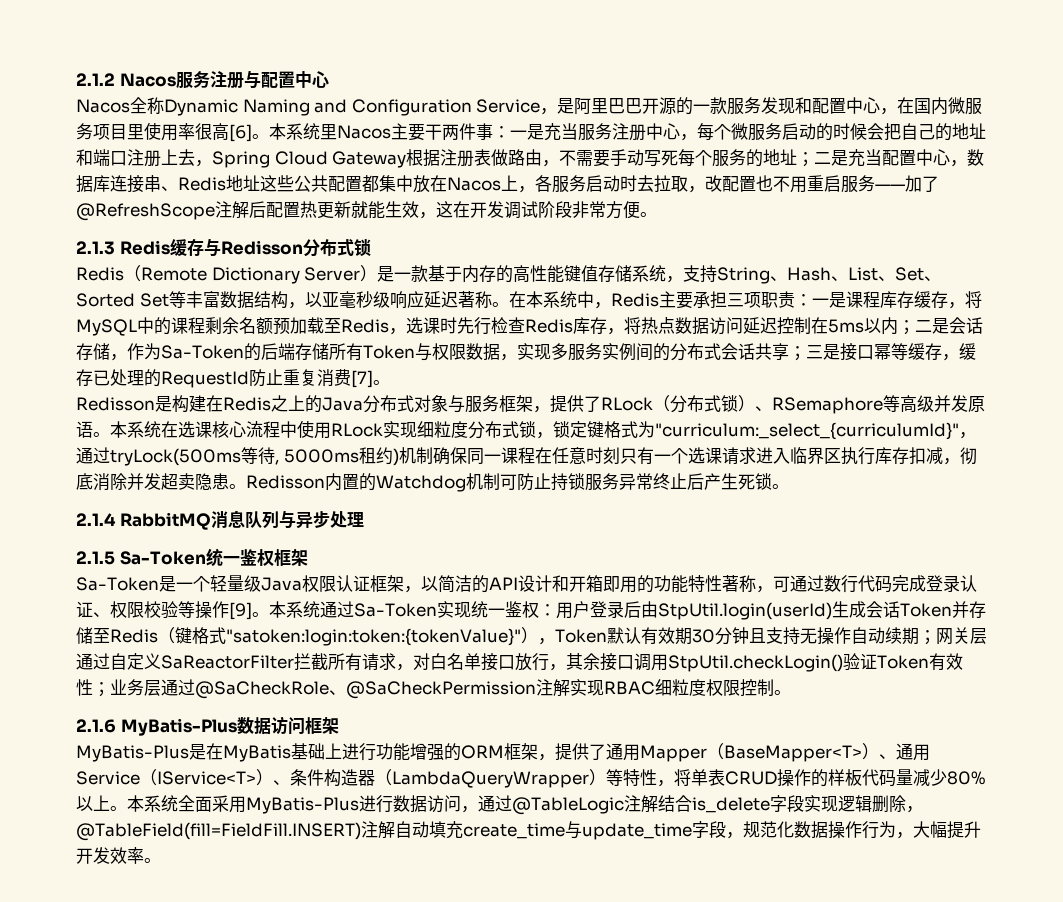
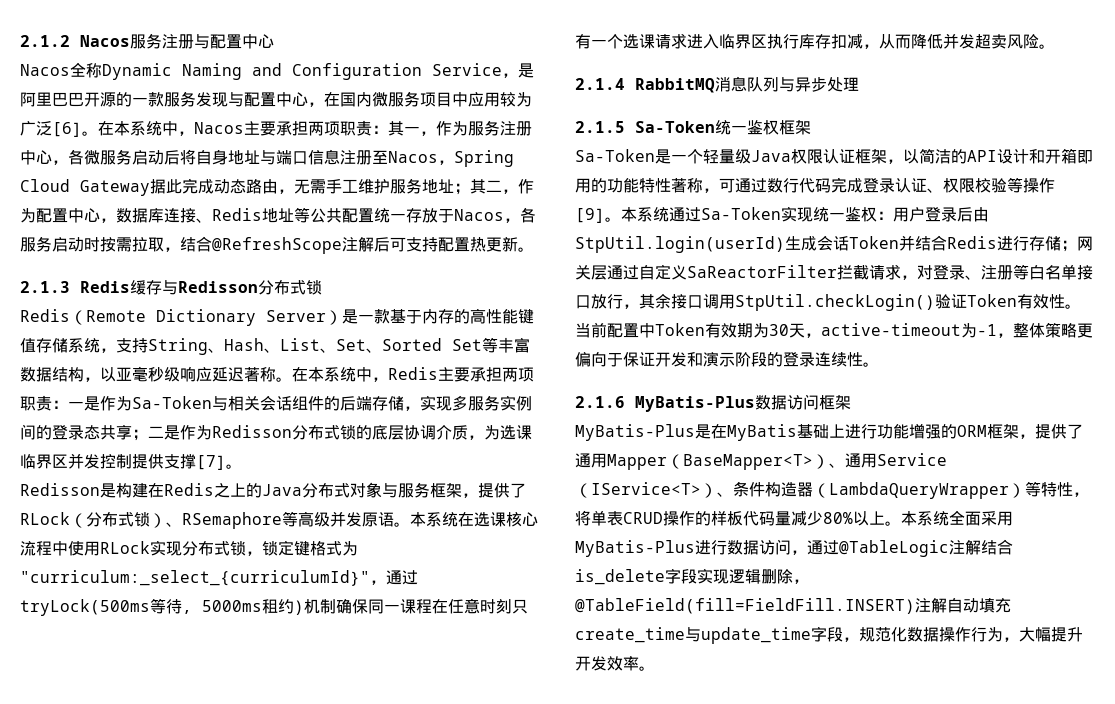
[795,97,813,114] 和 -> [228,92,244,107] 与
[127,122,578,142] 里使用率很高[6]。本系统里Nacos主要干两件事：一是充当 -> [452,92,532,107] [20,120,468,137] 中应用较为广泛[6]。在本系统中，Nacos主要承担两项职责：其一，作为
[697,123,731,140] 每个 -> [68,149,84,165] 各
[816,123,986,141] [76,149,883,168] 的时候会把自己的地址和端口注册上去，Spring Cloud Gateway根据注册表做路由，不需要手动写死每个服务的地址；二是充当 -> [164,149,514,167] [20,178,534,196] [20,208,36,223] 后将自身地址与端口信息注册至Nacos，Spring Cloud Gateway据此完成动态路由，无需手工维护服务地址；其二，作为
[144,175,161,192] 串 -> (196, 215) none
[260,175,294,192] 这些 -> [294,207,310,223] 等
[362,175,939,193] 都集中放在Nacos上，各服务启动时去拉取，改配置也不用重启服务——加了 -> [374,207,536,223] [20,236,212,252] 统一存放于Nacos，各服务启动时按需拉取，结合
(266, 209) none -> [390,237,438,252] 可支持
[351,201,640,219] 就能生效，这在开发调试阶段非常方便 -> (518, 244) none
[726,293,744,307] 三 -> [502,367,518,382] 两
[845,291,982,309] [76,317,983,336] [76,343,500,361] 课程库存缓存，将MySQL中的课程剩余名额预加载至Redis，选课时先行检查Redis库存，将热点数据访问延迟控制在5ms以内；二是会话存储，作为Sa-Token的后端存储所有Token与权限数据 -> [100,395,404,411] 作为Sa-Token与相关会话组件的后端存储
[670,343,976,361] [76,369,351,388] 分布式会话共享；三是接口幂等缓存，缓存已处理的RequestId防止重复消费 -> [52,424,532,441] [20,453,196,469] 登录态共享；二是作为Redisson分布式锁的底层协调介质，为选课临界区并发控制提供支撑
[417,421,468,438] 细粒度 -> (182, 548) none
[959,447,977,465] [76,473,772,492] 彻底消除并发超卖隐患。Redisson内置的Watchdog机制可防止持锁服务异常终止后产生死锁 -> [879,33,1039,49] 从而降低并发超卖风险
[969,601,986,618] [76,627,919,646] 存储至Redis（键格式"satoken:login:token:{tokenValue}"），Token默认有效期30分钟且支持无操作自动续期 -> [915,235,1061,251] 结合Redis进行存储
[328,653,362,671] 所有 -> (869, 272) none
(430, 661) none -> [933,264,1029,280] 登录、注册等
[93,679,774,699] ；业务层通过@SaCheckRole、@SaCheckPermission注解实现RBAC细粒度权限控制 -> [1065,304,1081,309] [575,322,1093,338] [575,352,863,367] 。当前配置中Token有效期为30天，active-timeout为-1，整体策略更偏向于保证开发和演示阶段的登录连续性

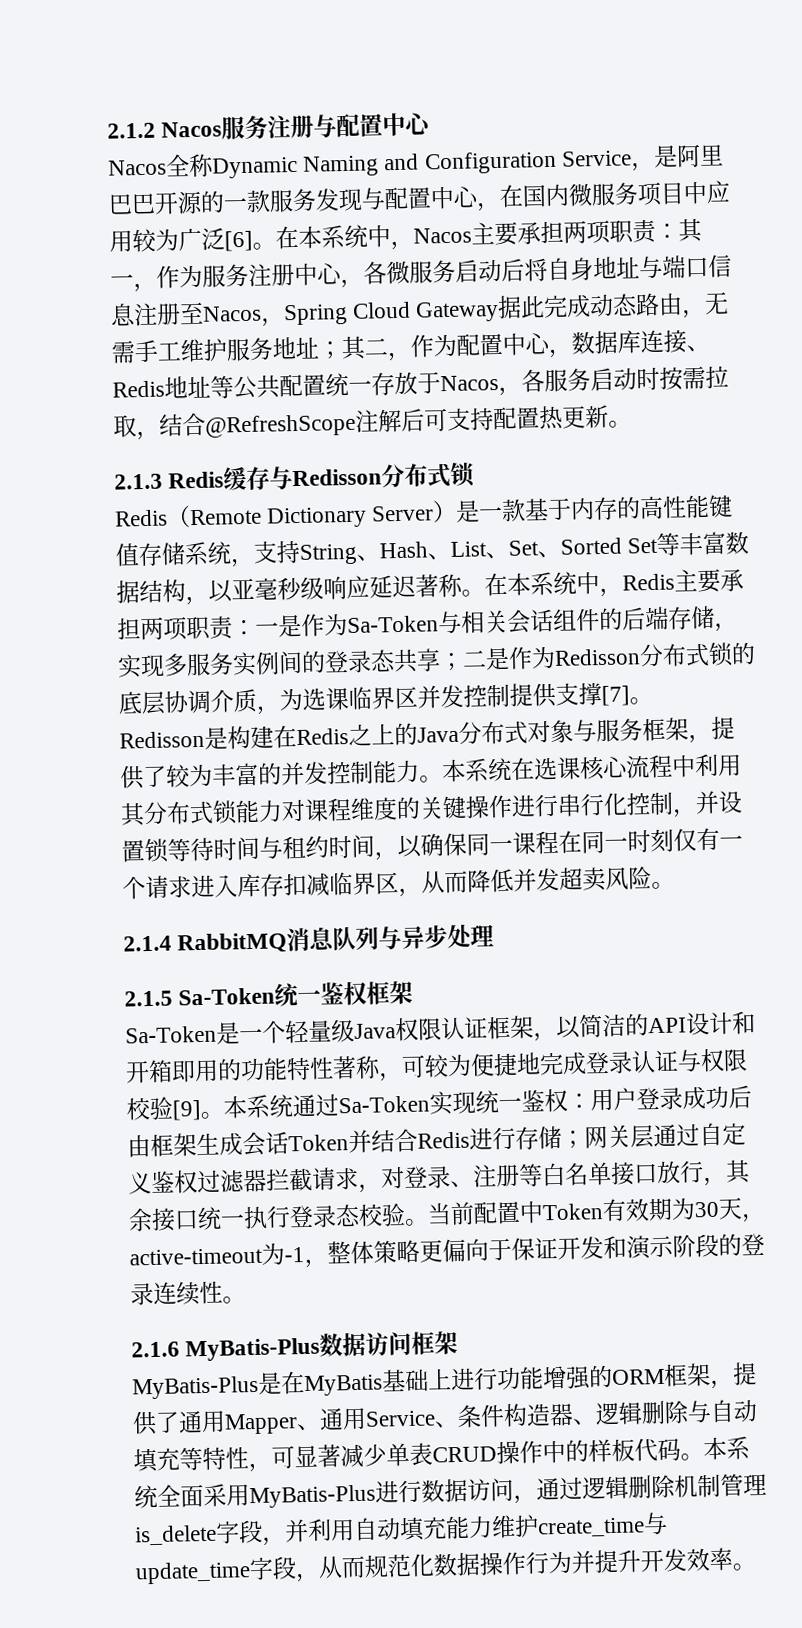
[20,511,394,529] RLock（分布式锁）、RSemaphore等高级并发原语 -> [165,759,420,788] 较为丰富的并发控制能力
[68,540,358,556] [20,570,418,586] [20,598,528,616] [575,33,799,49] 使用RLock实现分布式锁，锁定键格式为"curriculum:_select_{curriculumId}"，通过tryLock(500ms等待, 5000ms租约)机制确保同一课程在任意时刻只有一个选课请求进入临界区执行 -> [694,753,742,778] [120,790,743,827] [121,827,743,864] [122,874,238,900] 利用其分布式锁能力对课程维度的关键操作进行串行化控制，并设置锁等待时间与租约时间，以确保同一课程在同一时刻仅有一个请求进入
(863, 41) none -> [329,871,399,896] 临界区
[735,178,831,193] 通过数行代码 -> [424,1052,541,1078] 较为便捷地
[927,188,943,193] 、 -> [677,1049,702,1072] 与
[1007,177,1055,193] 等操作 -> (173, 1108) none
[957,207,989,222] [575,236,785,253] 后由StpUtil.login(userId) -> [682,1085,752,1110] [127,1133,197,1158] 成功后由框架
[687,265,837,278] SaReactorFilter -> [150,1169,267,1194] 鉴权过滤器
[703,294,1065,311] 调用StpUtil.checkLogin()验证Token有效性 -> [197,1203,406,1231] 统一执行登录态校验
[667,454,829,470] （BaseMapper<T>） -> (298, 1424) none
[575,482,717,498] （IService<T>） -> (436, 1418) none
[813,481,1089,499] [575,510,591,526] （LambdaQueryWrapper）等特性，将 -> [572,1399,758,1426] [133,1443,387,1473] 、逻辑删除与自动填充等特性，可显著减少
(695, 518) none -> [542,1439,566,1464] 中
[775,511,885,526] 量减少80%以上 -> (681, 1450) none
[839,539,1013,557] [575,568,809,585] [575,598,1011,614] @TableLogic注解结合is_delete字段实现逻辑删除，@TableField(fill=FieldFill.INSERT)注解自动填充 -> [582,1473,767,1500] [134,1514,539,1546] 逻辑删除机制管理is_delete字段，并利用自动填充能力维护
(859, 639) none -> [318,1555,366,1579] 从而
[1003,627,1051,642] ，大幅 -> [571,1550,596,1574] 并

